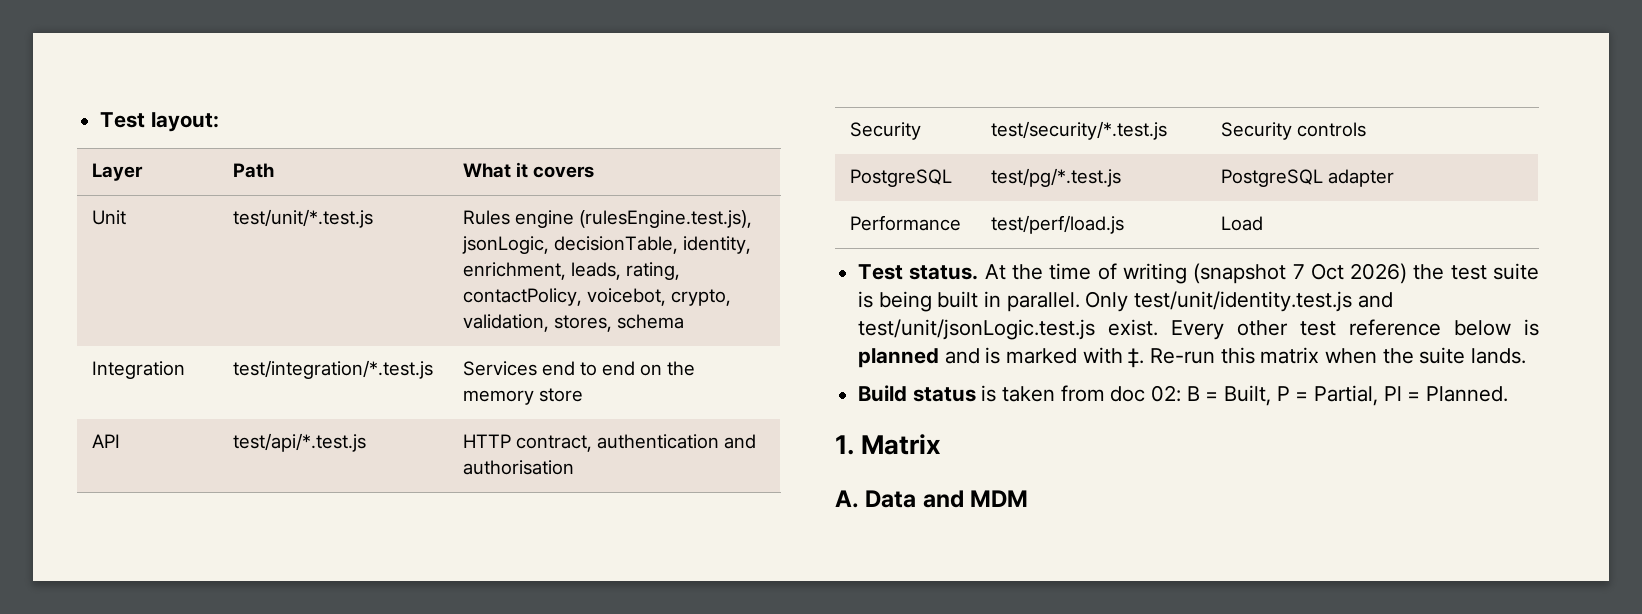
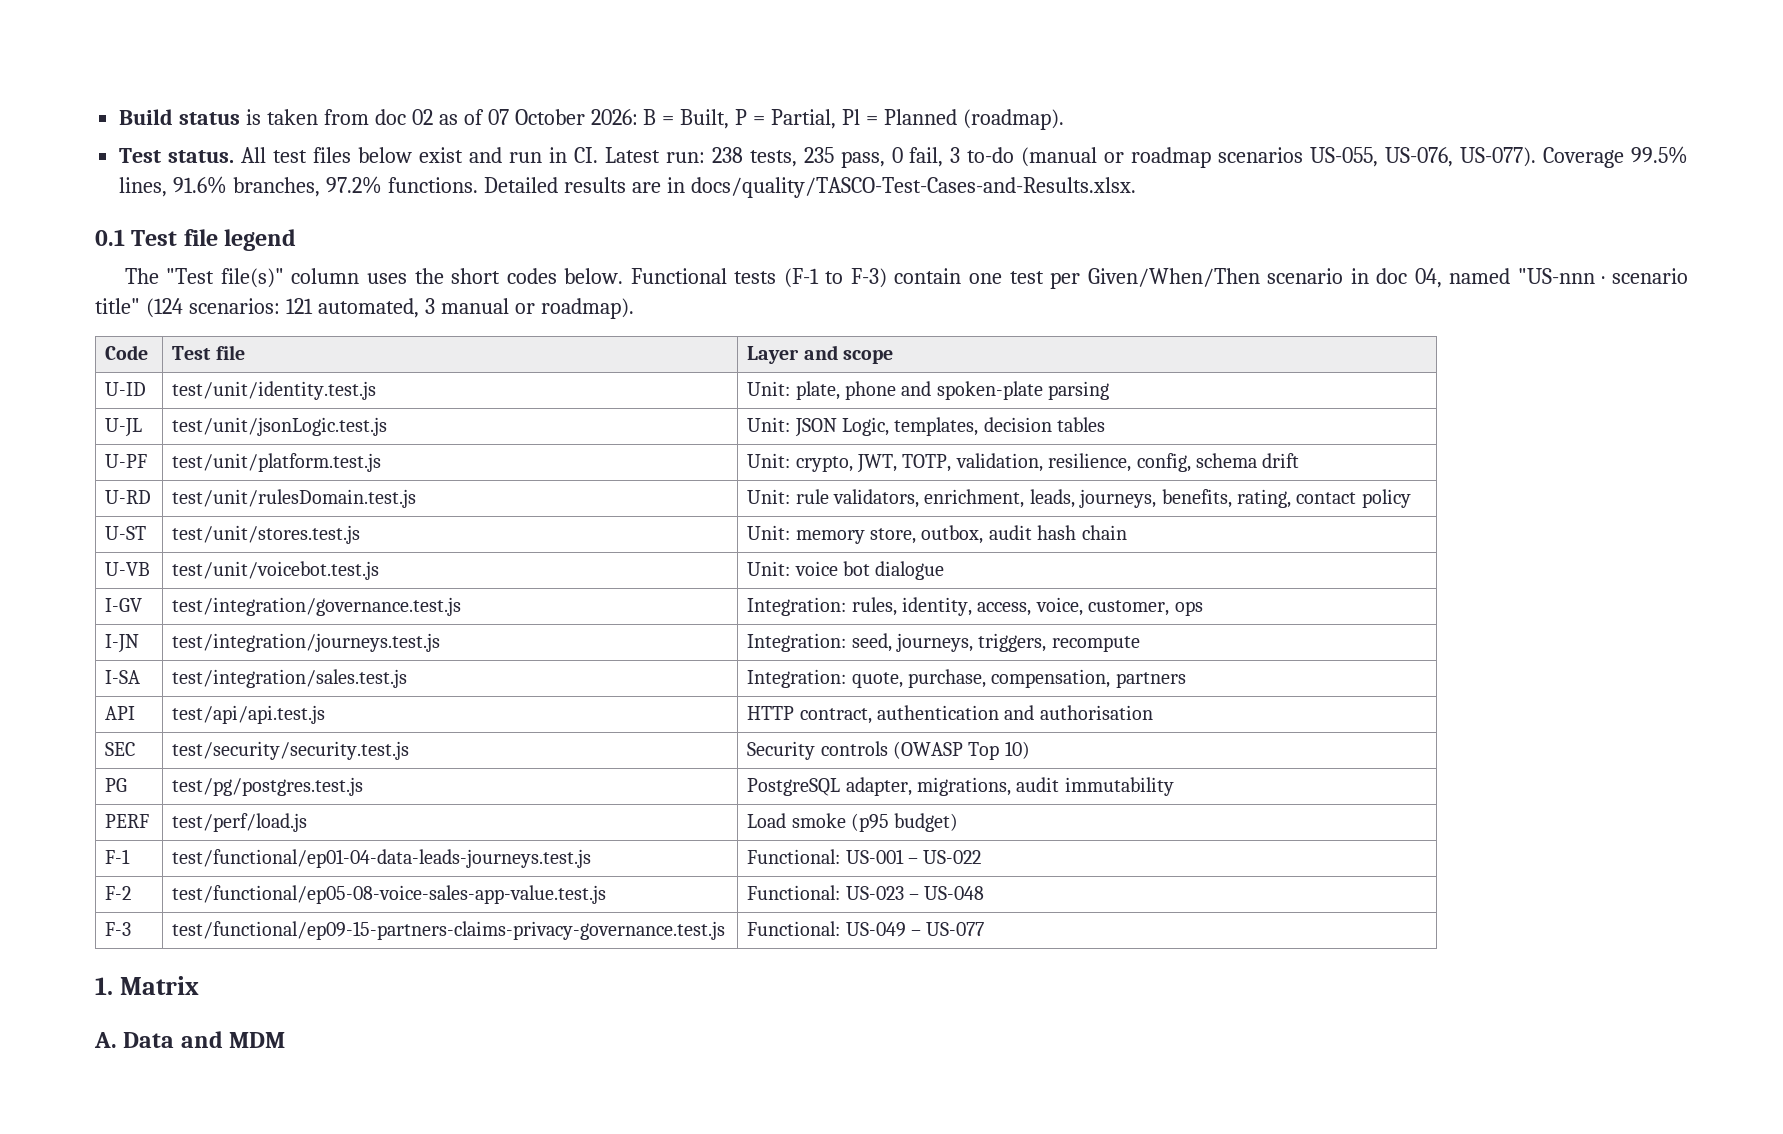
[100,112,219,132] [91,163,143,181] [232,163,274,178] [462,162,594,178] [91,210,126,225] [232,209,373,228] [462,210,752,228] [461,236,751,254] [462,262,680,280] [462,288,731,306] [462,314,684,332] [91,361,185,379] [232,360,433,379] [462,361,696,376] [462,388,583,405] [91,434,120,448] [232,433,366,452] [462,434,757,452] [462,460,574,475] [849,122,921,140] [990,121,1167,140] [1220,122,1366,140] [849,169,952,187] [990,168,1121,187] [1220,169,1394,187] [849,215,961,231] [990,215,1124,234] [1220,216,1263,231] [858,263,1539,284] [858,291,1393,312] [858,319,1539,340] [858,347,1527,368] Test layout: // Layer | Path | What it covers // Unit | test/unit/*.test.js | Rules engine (rulesEngine.test.js), jsonLogic, decisionTable, identity, enrichment, leads, rating, contactPolicy, voicebot, crypto, validation, stores, schema // Integration | test/integration/*.test.js | Services end to end on the memory store // API | test/api/*.test.js | HTTP contract, authentication and authorisation // Security | test/security/*.test.js | Security controls // PostgreSQL | test/pg/*.test.js | PostgreSQL adapter // Performance | test/perf/load.js | Load // Test status. At the time of writing (snapshot 7 Oct 2026) the test suite is being built in parallel. Only test/unit/identity.test.js and test/unit/jsonLogic.test.js exist. Every other test reference below is planned and is marked with ‡. Re-run this matrix when the suite lands. // -> (119, 117) none
[1151,385,1182,402] 02: -> [411,109,638,125] 02 as of 07 October 2026:
[1426,386,1509,402] Planned. -> [884,109,1064,130] [119,146,1688,168] [119,176,1136,198] [95,229,297,251] [124,268,1688,289] [95,298,634,319] [105,345,149,360] [172,345,245,360] [747,345,894,364] [105,382,147,396] [172,381,377,400] [747,381,1110,400] [105,418,143,437] [172,417,388,436] [747,417,1106,437] [105,454,148,468] [172,453,382,472] [747,453,1300,473] [105,490,152,504] [172,489,417,508] [747,489,1411,508] [105,526,147,540] [172,525,361,544] [747,525,1127,544] [105,562,151,576] [172,561,380,580] [747,561,945,580] [105,598,143,612] [172,597,462,616] [747,597,1203,616] [105,634,140,653] [172,633,441,652] [747,633,1140,652] [105,670,141,684] [172,669,408,688] [747,669,1186,688] [105,706,136,720] [172,705,326,724] [747,705,1153,724] [105,742,136,756] [172,741,410,760] [747,741,1030,760] [105,778,128,792] [172,777,364,796] [747,777,1174,796] [105,814,150,828] [172,813,308,832] [747,813,959,832] [105,849,131,864] [172,849,592,868] [747,849,982,864] [105,886,132,900] [172,885,607,904] [747,885,985,900] [105,922,132,936] [172,921,726,940] [747,921,985,937] Planned (roadmap). // Test status. All test files below exist and run in CI. Latest run: 238 tests, 235 pass, 0 fail, 3 to-do (manual or roadmap scenarios US-055, US-076, US-077). Coverage 99.5% lines, 91.6% branches, 97.2% functions. Detailed results are in docs/quality/TASCO-Test-Cases-and-Results.xlsx. // 0.1 Test file legend // The "Test file(s)" column uses the short codes below. Functional tests (F-1 to F-3) contain one test per Given/When/Then scenario in doc 04, named "US-nnn · scenario title" (124 scenarios: 121 automated, 3 manual or roadmap). // Code | Test file | Layer and scope // U-ID | test/unit/identity.test.js | Unit: plate, phone and spoken-plate parsing // U-JL | test/unit/jsonLogic.test.js | Unit: JSON Logic, templates, decision tables // U-PF | test/unit/platform.test.js | Unit: crypto, JWT, TOTP, validation, resilience, config, schema drift // U-RD | test/unit/rulesDomain.test.js | Unit: rule validators, enrichment, leads, journeys, benefits, rating, contact policy // U-ST | test/unit/stores.test.js | Unit: memory store, outbox, audit hash chain // U-VB | test/unit/voicebot.test.js | Unit: voice bot dialogue // I-GV | test/integration/governance.test.js | Integration: rules, identity, access, voice, customer, ops // I-JN | test/integration/journeys.test.js | Integration: seed, journeys, triggers, recompute // I-SA | test/integration/sales.test.js | Integration: quote, purchase, compensation, partners // API | test/api/api.test.js | HTTP contract, authentication and authorisation // SEC | test/security/security.test.js | Security controls (OWASP Top 10) // PG | test/pg/postgres.test.js | PostgreSQL adapter, migrations, audit immutability // PERF | test/perf/load.js | Load smoke (p95 budget) // F-1 | test/functional/ep01-04-data-leads-journeys.test.js | Functional: US-001 – US-022 // F-2 | test/functional/ep05-08-voice-sales-app-value.test.js | Functional: US-023 – US-048 // F-3 | test/functional/ep09-15-partners-claims-privacy-governance.test.js | Functional: US-049 – US-077

